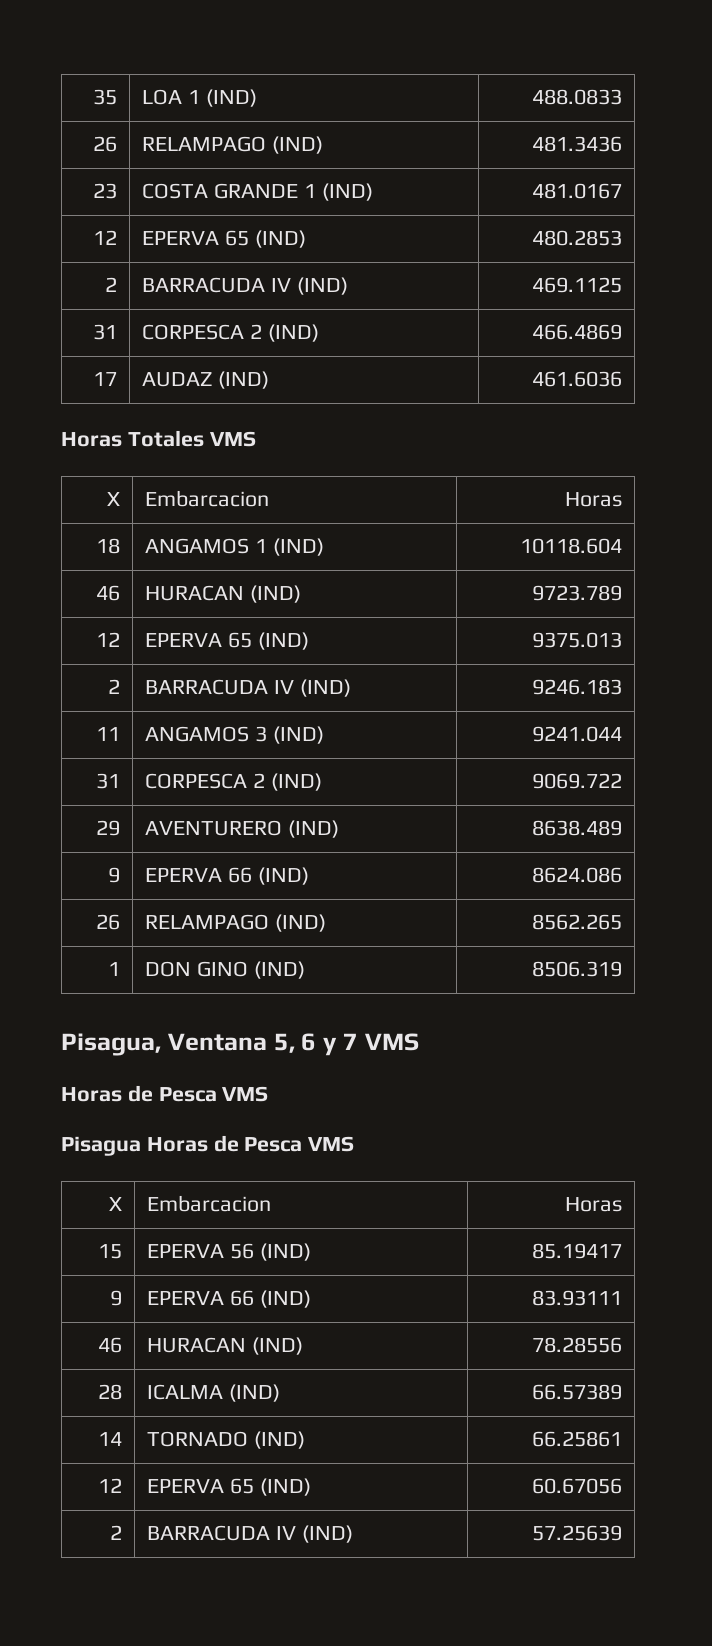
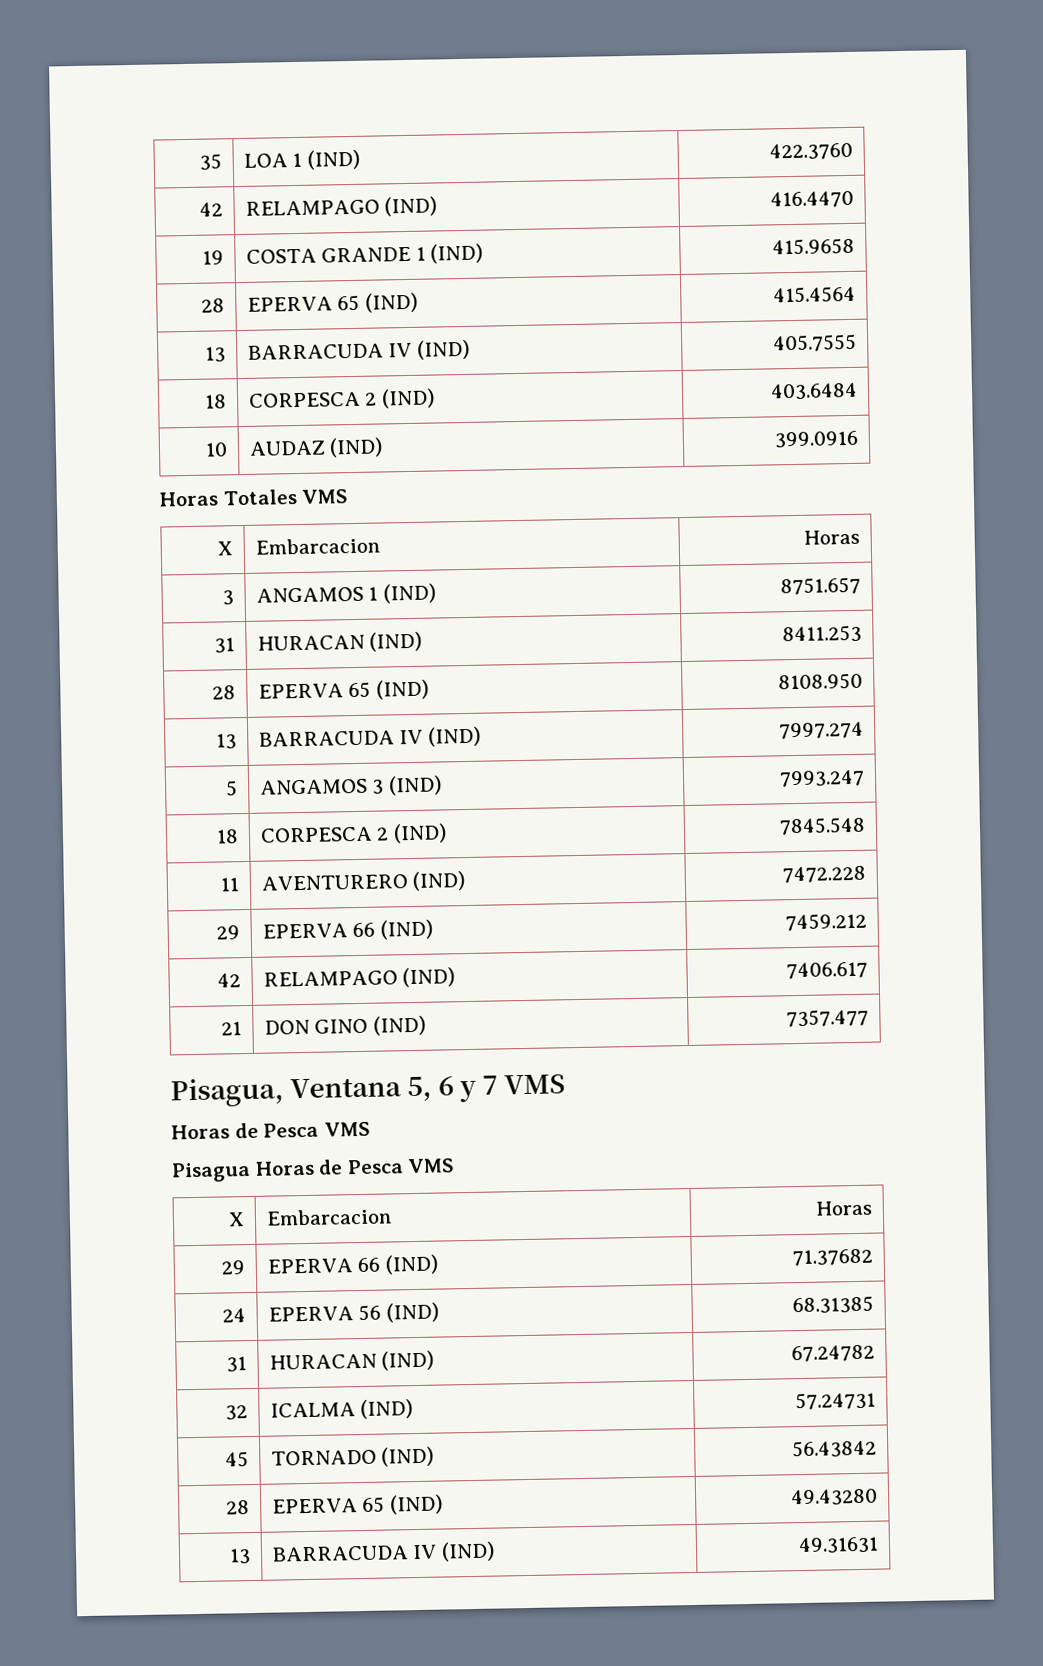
[531,89,622,105] [92,136,117,152] [142,136,324,154] [531,136,622,152] [92,183,117,199] 488.0833 // 26 | RELAMPAGO (IND) | 481.3436 // 23 -> [769,142,854,161] [199,202,224,217] [244,196,438,217] [770,190,855,209] [202,250,225,265] 422.3760 // 42 | RELAMPAGO (IND) | 416.4470 // 19
[531,183,622,199] [92,230,117,245] [142,230,307,248] [531,230,622,246] [104,277,117,292] [142,277,349,295] [531,277,622,293] [92,324,117,340] [142,324,320,342] [531,324,622,340] [92,372,117,386] 481.0167 // 12 | EPERVA 65 (IND) | 480.2853 // 2 | BARRACUDA IV (IND) | 469.1125 // 31 | CORPESCA 2 (IND) | 466.4869 // 17 -> [772,237,856,256] [201,298,226,313] [246,292,418,313] [773,285,857,304] [205,346,227,363] [247,339,470,360] [773,333,858,353] [204,394,228,409] [247,388,435,409] [770,382,859,401] [205,442,229,457] 415.9658 // 28 | EPERVA 65 (IND) | 415.4564 // 13 | BARRACUDA IV (IND) | 405.7555 // 18 | CORPESCA 2 (IND) | 403.6484 // 10
[531,371,622,387] 461.6036 -> [774,430,860,449] 399.0916
[95,538,120,554] 18 -> [222,590,235,606] 3
[519,538,622,554] [95,585,120,601] [145,585,302,603] [531,585,622,601] [95,632,120,647] [145,632,310,650] [531,632,622,648] [107,679,120,694] [145,679,352,697] [531,679,622,695] [95,727,120,741] 10118.604 // 46 | HURACAN (IND) | 9723.789 // 12 | EPERVA 65 (IND) | 9375.013 // 2 | BARRACUDA IV (IND) | 9246.183 // 11 -> [780,576,862,596] [214,637,236,654] [256,631,423,652] [782,624,863,644] [212,685,237,700] [257,679,429,700] [778,672,864,691] [216,733,238,750] [258,726,481,747] [779,721,865,740] [225,780,239,797] 8751.657 // 31 | HURACAN (IND) | 8411.253 // 28 | EPERVA 65 (IND) | 8108.950 // 13 | BARRACUDA IV (IND) | 7997.274 // 5
[531,726,622,742] [95,773,120,789] [145,773,323,791] [531,773,622,789] [95,820,120,836] 9241.044 // 31 | CORPESCA 2 (IND) | 9069.722 // 29 -> [779,769,866,788] [216,829,240,844] [259,823,447,844] [779,816,867,836] [220,877,241,892] 7993.247 // 18 | CORPESCA 2 (IND) | 7845.548 // 11
[531,820,622,836] [107,867,120,883] [145,867,310,885] [531,867,622,883] [95,914,120,930] [145,914,327,932] [531,914,622,930] [107,962,120,976] 8638.489 // 9 | EPERVA 66 (IND) | 8624.086 // 26 | RELAMPAGO (IND) | 8562.265 // 1 -> [782,865,867,884] [216,925,241,940] [261,919,433,940] [785,912,868,932] [217,973,242,988] [262,967,456,988] [786,961,869,980] [221,1021,243,1036] 7472.228 // 29 | EPERVA 66 (IND) | 7459.212 // 42 | RELAMPAGO (IND) | 7406.617 // 21
[531,961,622,977] 8506.319 -> [786,1008,870,1028] 7357.477
[97,1244,122,1259] [147,1243,312,1261] [531,1243,622,1259] [109,1290,122,1306] [147,1290,312,1308] [531,1290,622,1306] [97,1337,122,1353] [147,1337,304,1355] [531,1337,622,1353] [97,1384,122,1400] 15 | EPERVA 56 (IND) | 85.19417 // 9 | EPERVA 66 (IND) | 83.93111 // 46 | HURACAN (IND) | 78.28556 // 28 -> [221,1260,246,1275] [266,1254,438,1275] [792,1248,874,1267] [222,1308,247,1323] [267,1302,439,1323] [792,1295,875,1315] [226,1356,248,1373] [268,1350,435,1371] [791,1344,876,1363] [225,1405,249,1421] 29 | EPERVA 66 (IND) | 71.37682 // 24 | EPERVA 56 (IND) | 68.31385 // 31 | HURACAN (IND) | 67.24782 // 32
[531,1384,622,1400] [97,1432,122,1446] 66.57389 // 14 -> [795,1391,877,1411] [225,1451,250,1468] 57.24731 // 45
[531,1431,622,1447] [97,1478,122,1493] [147,1478,312,1496] [531,1478,622,1494] [109,1525,122,1540] [147,1525,354,1543] [531,1525,622,1541] 66.25861 // 12 | EPERVA 65 (IND) | 60.67056 // 2 | BARRACUDA IV (IND) | 57.25639 -> [792,1439,878,1459] [226,1500,251,1515] [271,1494,443,1515] [790,1488,879,1507] [229,1548,252,1565] [271,1541,495,1562] [798,1536,880,1555] 56.43842 // 28 | EPERVA 65 (IND) | 49.43280 // 13 | BARRACUDA IV (IND) | 49.31631

